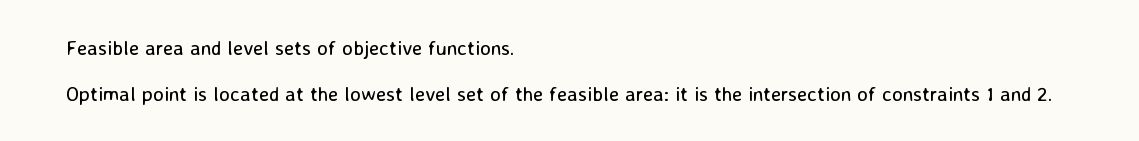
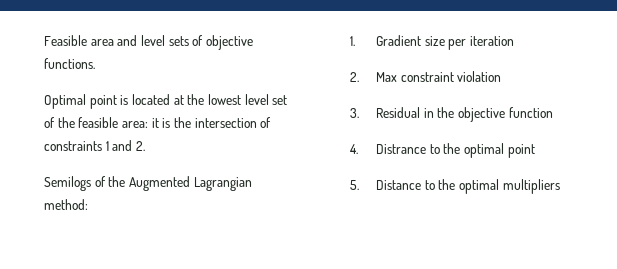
(1052, 94) none -> [44,176,252,191] [44,199,88,210] [350,35,514,50] [350,71,502,82] [350,107,553,122] [350,143,535,158] [350,179,560,194] // Semilogs of the Augmented Lagrangian method: // 1. Gradient size per iteration // 2. Max constraint violation // 3. Residual in the objective function // 4. Distrance to the optimal point // 5. Distance to the optimal multipliers

